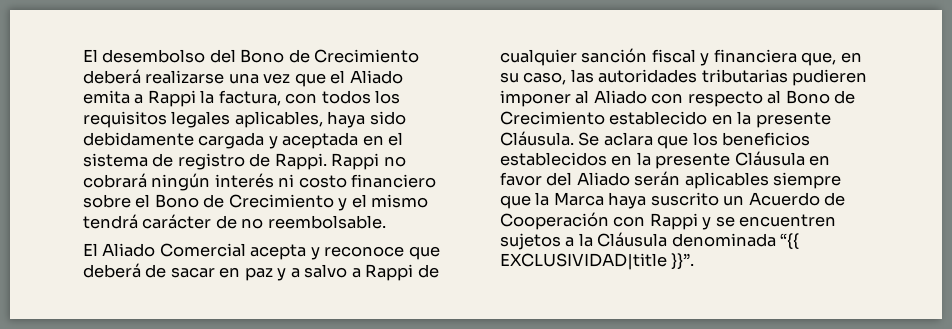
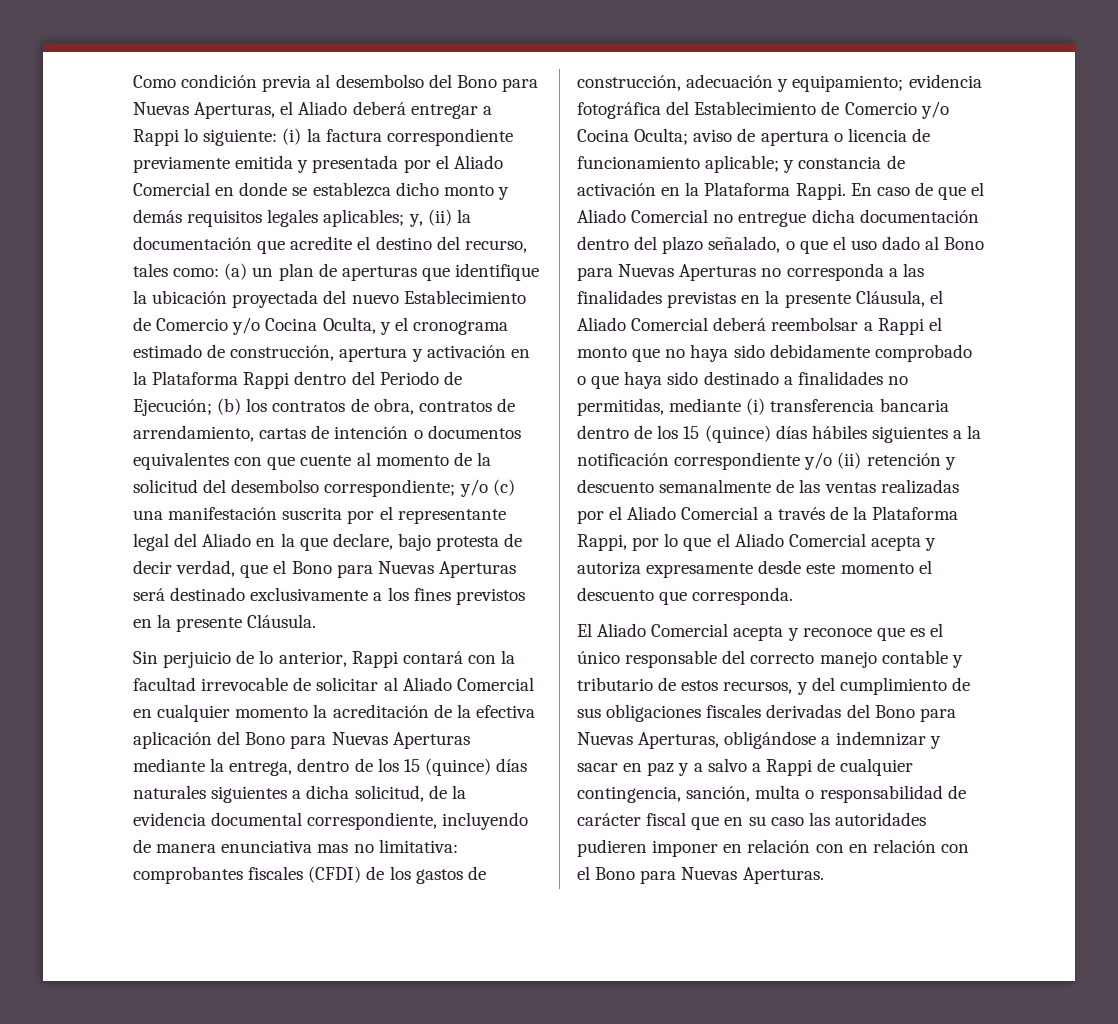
[83,49,420,63] [83,69,403,87] [83,90,401,107] [83,111,406,128] [83,132,404,149] [83,153,406,170] [83,173,437,191] [83,194,429,211] [83,214,386,229] El desembolso del Bono de Crecimiento deberá realizarse una vez que el Aliado emita a Rappi la factura, con todos los requisitos legales aplicables, haya sido debidamente cargada y aceptada en el sistema de registro de Rappi. Rappi no cobrará ningún interés ni costo financiero sobre el Bono de Crecimiento y el mismo tendrá carácter de no reembolsable. -> [133,74,538,92] [133,101,492,119] [133,128,513,146] [133,155,503,173] [133,182,509,200] [133,209,471,227] [133,236,527,254] [133,263,540,281] [133,290,526,308] [133,317,508,335] [133,344,530,362] [133,371,462,389] [133,398,515,416] [133,425,521,442] [133,452,491,470] [133,479,515,497] [133,506,506,524] [133,533,523,551] [133,560,516,578] [133,587,525,605] [133,614,317,632] [133,650,516,668] [133,677,534,691] [133,704,535,722] [133,731,470,749] [133,758,528,776] [133,785,466,803] [133,812,529,830] [133,839,458,853] [133,866,486,884] [577,74,982,92] [577,101,949,119] [577,128,930,146] [577,155,905,173] [577,182,985,200] [577,209,979,227] [577,236,985,254] [577,263,924,281] [577,290,943,308] [577,317,942,335] [577,344,972,362] [577,371,908,389] [577,398,949,416] [577,425,982,443] [577,452,956,470] [577,479,959,494] [577,506,959,524] [577,533,937,551] [577,560,932,578] [577,587,794,605] Como condición previa al desembolso del Bono para Nuevas Aperturas, el Aliado deberá entregar a Rappi lo siguiente: (i) la factura correspondiente previamente emitida y presentada por el Aliado Comercial en donde se establezca dicho monto y demás requisitos legales aplicables; y, (ii) la documentación que acredite el destino del recurso, tales como: (a) un plan de aperturas que identifique la ubicación proyectada del nuevo Establecimiento de Comercio y/o Cocina Oculta, y el cronograma estimado de construcción, apertura y activación en la Plataforma Rappi dentro del Periodo de Ejecución; (b) los contratos de obra, contratos de arrendamiento, cartas de intención o documentos equivalentes con que cuente al momento de la solicitud del desembolso correspondiente; y/o (c) una manifestación suscrita por el representante legal del Aliado en la que declare, bajo protesta de decir verdad, que el Bono para Nuevas Aperturas será destinado exclusivamente a los fines previstos en la presente Cláusula. // Sin perjuicio de lo anterior, Rappi contará con la facultad irrevocable de solicitar al Aliado Comercial en cualquier momento la acreditación de la efectiva aplicación del Bono para Nuevas Aperturas mediante la entrega, dentro de los 15 (quince) días naturales siguientes a dicha solicitud, de la evidencia documental correspondiente, incluyendo de manera enunciativa mas no limitativa: comprobantes fiscales (CFDI) de los gastos de construcción, adecuación y equipamiento; evidencia fotográfica del Establecimiento de Comercio y/o Cocina Oculta; aviso de apertura o licencia de funcionamiento aplicable; y constancia de activación en la Plataforma Rappi. En caso de que el Aliado Comercial no entregue dicha documentación dentro del plazo señalado, o que el uso dado al Bono para Nuevas Aperturas no corresponda a las finalidades previstas en la presente Cláusula, el Aliado Comercial deberá reembolsar a Rappi el monto que no haya sido debidamente comprobado o que haya sido destinado a finalidades no permitidas, mediante (i) transferencia bancaria dentro de los 15 (quince) días hábiles siguientes a la notificación correspondiente y/o (ii) retención y descuento semanalmente de las ventas realizadas por el Aliado Comercial a través de la Plataforma Rappi, por lo que el Aliado Comercial acepta y autoriza expresamente desde este momento el descuento que corresponda.
[83,263,167,278] deberá de -> [909,623,944,637] [577,650,963,668] [577,677,970,695] [577,704,956,722] [577,731,941,749] es el único responsable del correcto manejo contable y tributario de estos recursos, y del cumplimiento de sus obligaciones fiscales derivadas del Bono para Nuevas Aperturas, obligándose a indemnizar y
[581,48,837,66] sanción fiscal y financiera que, -> [577,785,966,803] [577,812,720,830] contingencia, sanción, multa o responsabilidad de carácter fiscal que
[523,72,567,85] caso, -> [770,817,804,826] caso
[701,69,788,83] tributarias -> (926, 819) none
[575,90,856,107] [500,111,831,128] [500,131,811,149] [500,151,831,169] [500,171,842,189] [500,192,846,209] [500,212,837,230] [500,232,800,250] [500,253,695,270] al Aliado con respecto al Bono de Crecimiento establecido en la presente Cláusula. Se aclara que los beneficios establecidos en la presente Cláusula en favor del Aliado serán aplicables siempre que la Marca haya suscrito un Acuerdo de Cooperación con Rappi y se encuentren sujetos a la Cláusula denominada “{{ EXCLUSIVIDAD|title }}”. -> [723,839,969,853] [577,866,824,884] en relación con en relación con el Bono para Nuevas Aperturas.

